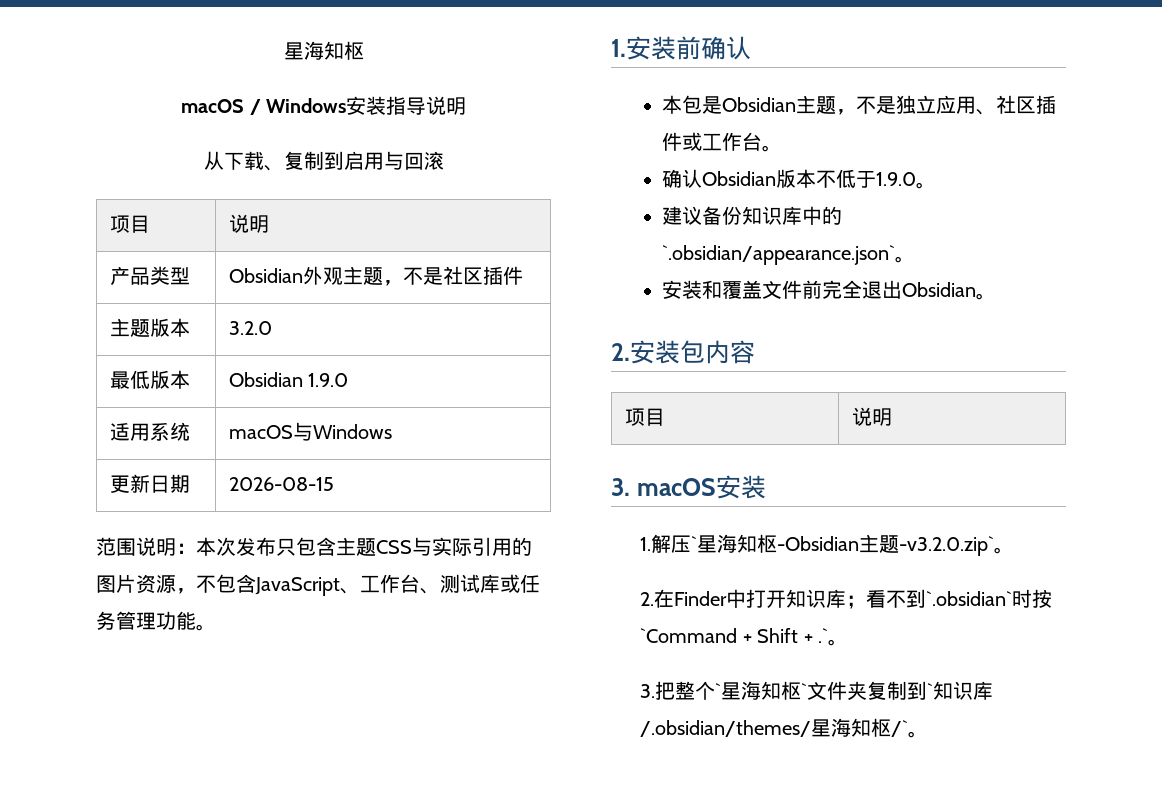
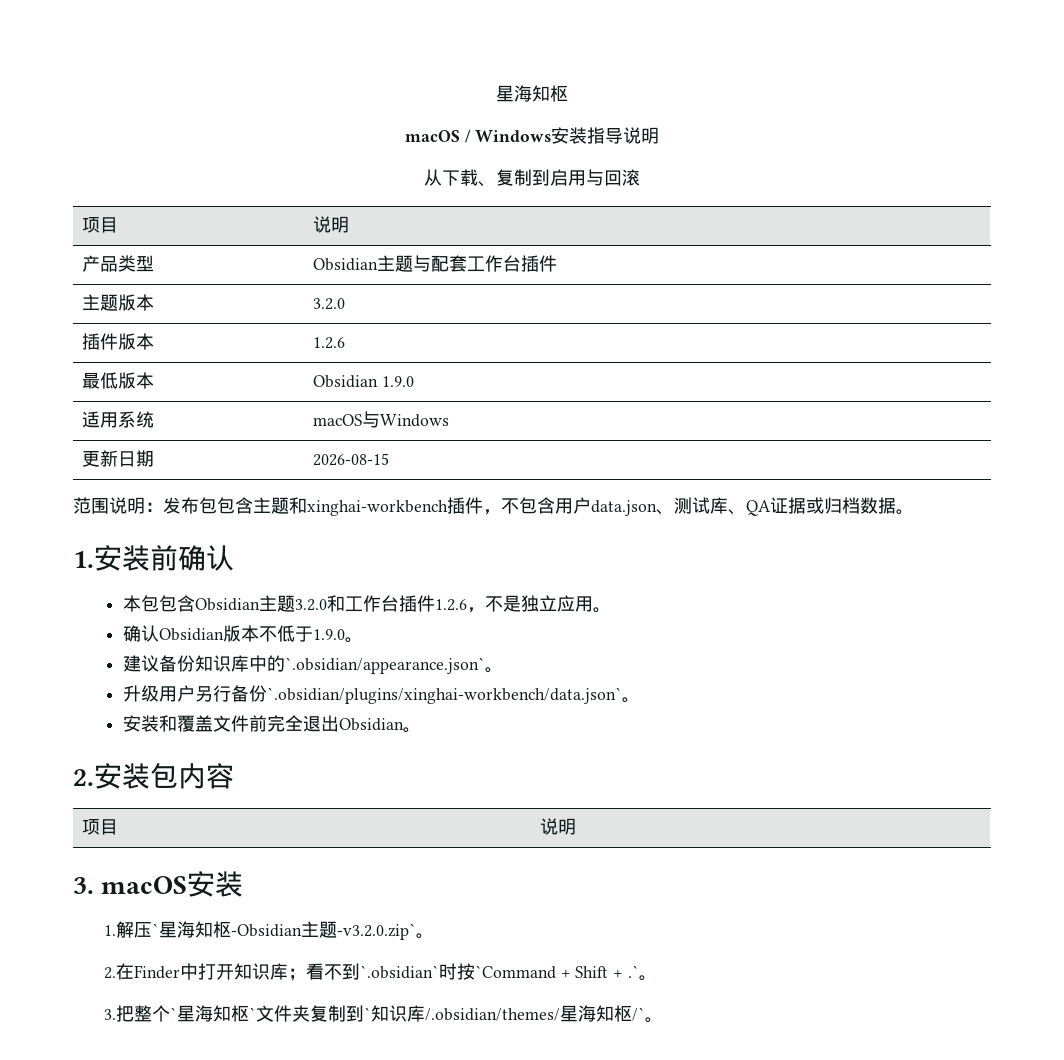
[303,266,484,286] 外观主题，不是社区 -> [377,255,522,272] 主题与配套工作台
(273, 328) none -> [82,333,155,350] [313,337,346,349] // 插件版本 | 1.2.6
[196,537,532,556] [96,574,540,596] [96,611,196,630] 本次发布只包含主题CSS与实际引用的图片资源，不包含JavaScript、工作台、测试库或任务管理功能 -> [163,497,896,516] 发布包包含主题和xinghai-workbench插件，不包含用户data.json、测试库、QA证据或归档数据
[702,95,1057,115] [662,132,763,151] 是Obsidian主题，不是独立应用、社区插件或工作台 -> [159,595,594,613] 包含Obsidian主题3.2.0和工作台插件1.2.6，不是独立应用
(916, 259) none -> [123,685,641,704] // 升级用户另行备份`.obsidian/plugins/xinghai-workbench/data.json`。

